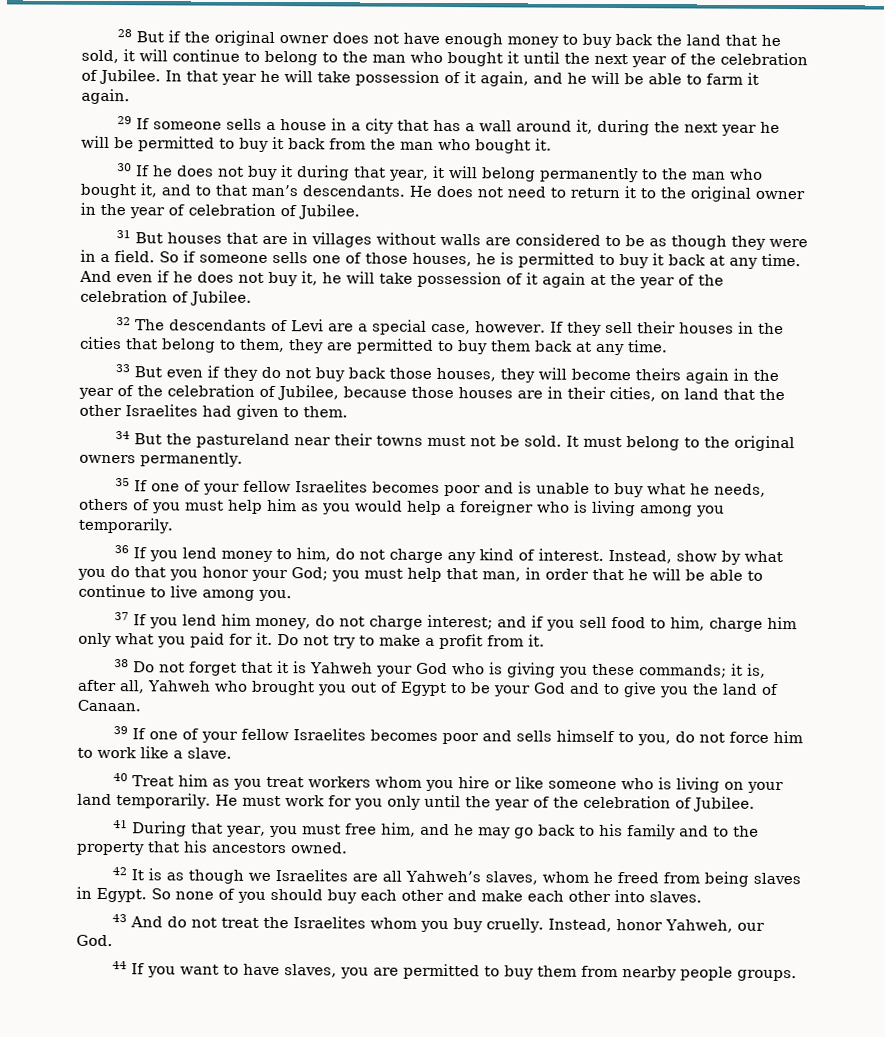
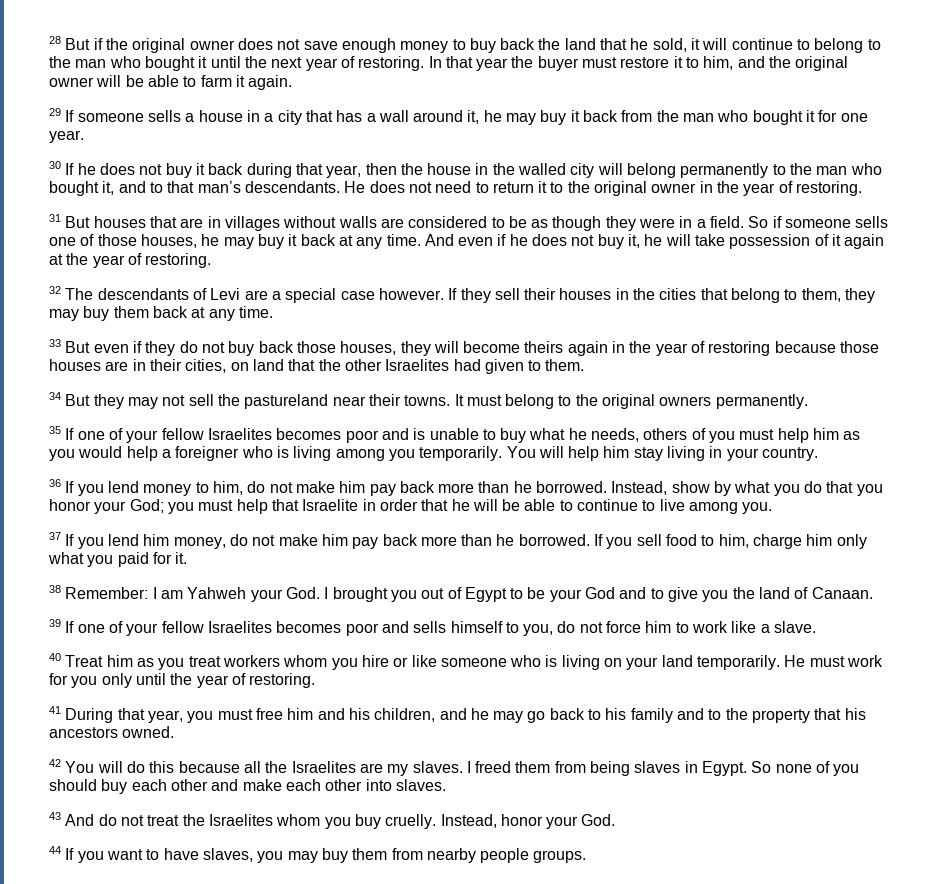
[402,32,440,44] have -> [303,41,338,50] save
[690,52,808,66] [81,68,587,87] the celebration of Jubilee. In that year he will take possession of it again, and he -> [358,56,849,71] [49,77,94,87] restoring. In that year the buyer must restore it to him, and the original owner
[596,119,780,136] [81,135,235,152] during the next year he will be permitted to -> [483,110,537,125] he may
[535,138,552,151] it. -> [806,110,868,122] [49,130,84,143] it for one year.
(293, 171) none -> [208,163,244,175] back
[432,165,445,179] it -> [365,163,595,178] then the house in the walled city
[188,203,360,220] celebration of Jubilee. -> [796,181,863,196] restoring.
[500,252,615,268] is permitted to -> [223,237,254,249] may
[698,274,724,286] [80,289,252,306] the celebration of Jubilee. -> [145,253,212,268] restoring.
[430,323,471,335] case, -> [340,291,375,300] case
[326,338,454,354] are permitted to -> [49,309,79,321] may
[137,384,339,401] the celebration of Jubilee, -> [708,341,771,356] restoring
[165,433,562,449] the pastureland near their towns must not be sold. -> [93,394,451,409] they may not sell the pastureland near their towns.
(173, 525) none -> [506,446,819,461] You will help him stay living in your country.
[388,548,604,564] charge any kind of interest. -> [295,481,608,496] make him pay back more than he borrowed.
[482,571,521,582] man, -> [302,499,359,511] Israelite
[368,614,544,630] charge interest; and if -> [278,534,604,549] make him pay back more than he borrowed. If
[277,633,545,650] [113,659,766,678] [77,679,248,694] Do not try to make a profit from it. // 38 Do not forget that it is Yahweh your God who is giving you these commands; it is, after all, Yahweh who -> [49,585,329,602] // 38 Remember: I am Yahweh your God. I
[552,795,755,812] the celebration of Jubilee. -> [249,673,316,688] restoring.
[380,822,416,837] him, -> [287,708,436,722] him and his children,
[130,868,659,885] It is as though we Israelites are all Yahweh’s slaves, whom he freed -> [65,761,551,776] You will do this because all the Israelites are my slaves. I freed them
[664,919,765,933] Yahweh, our -> [546,816,579,829] your
[372,963,500,980] are permitted to -> [287,851,318,863] may

